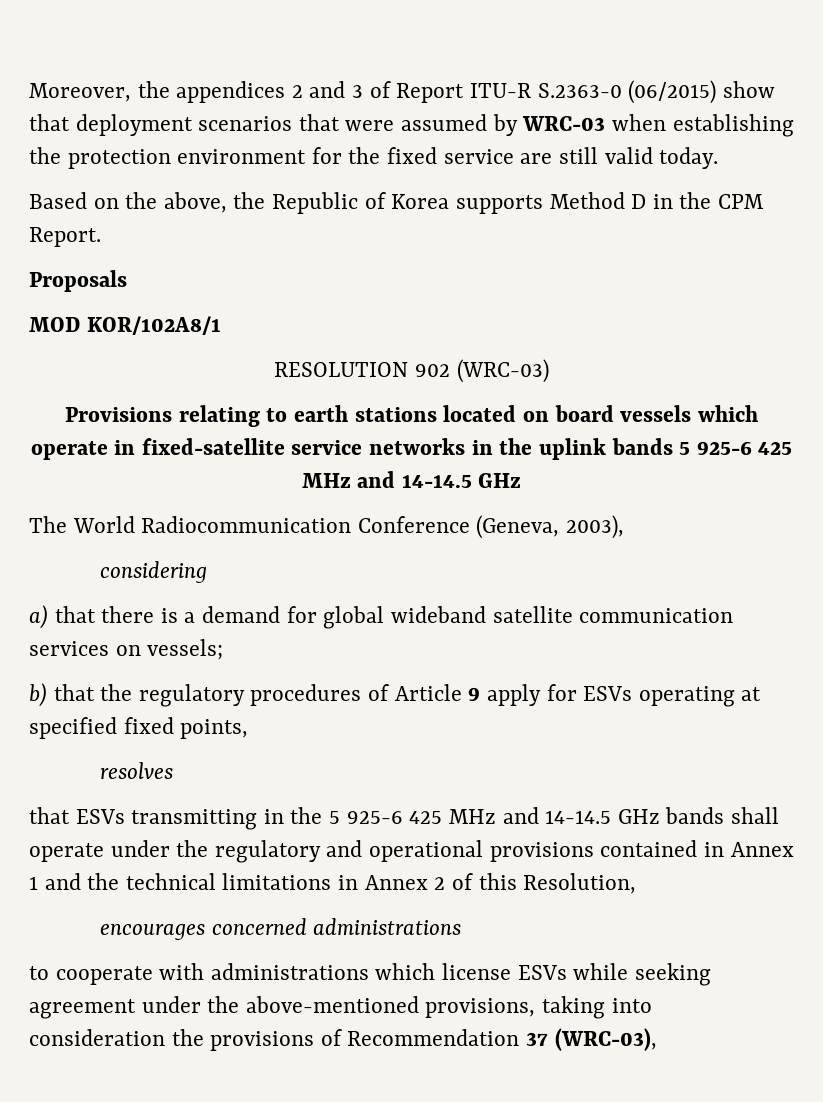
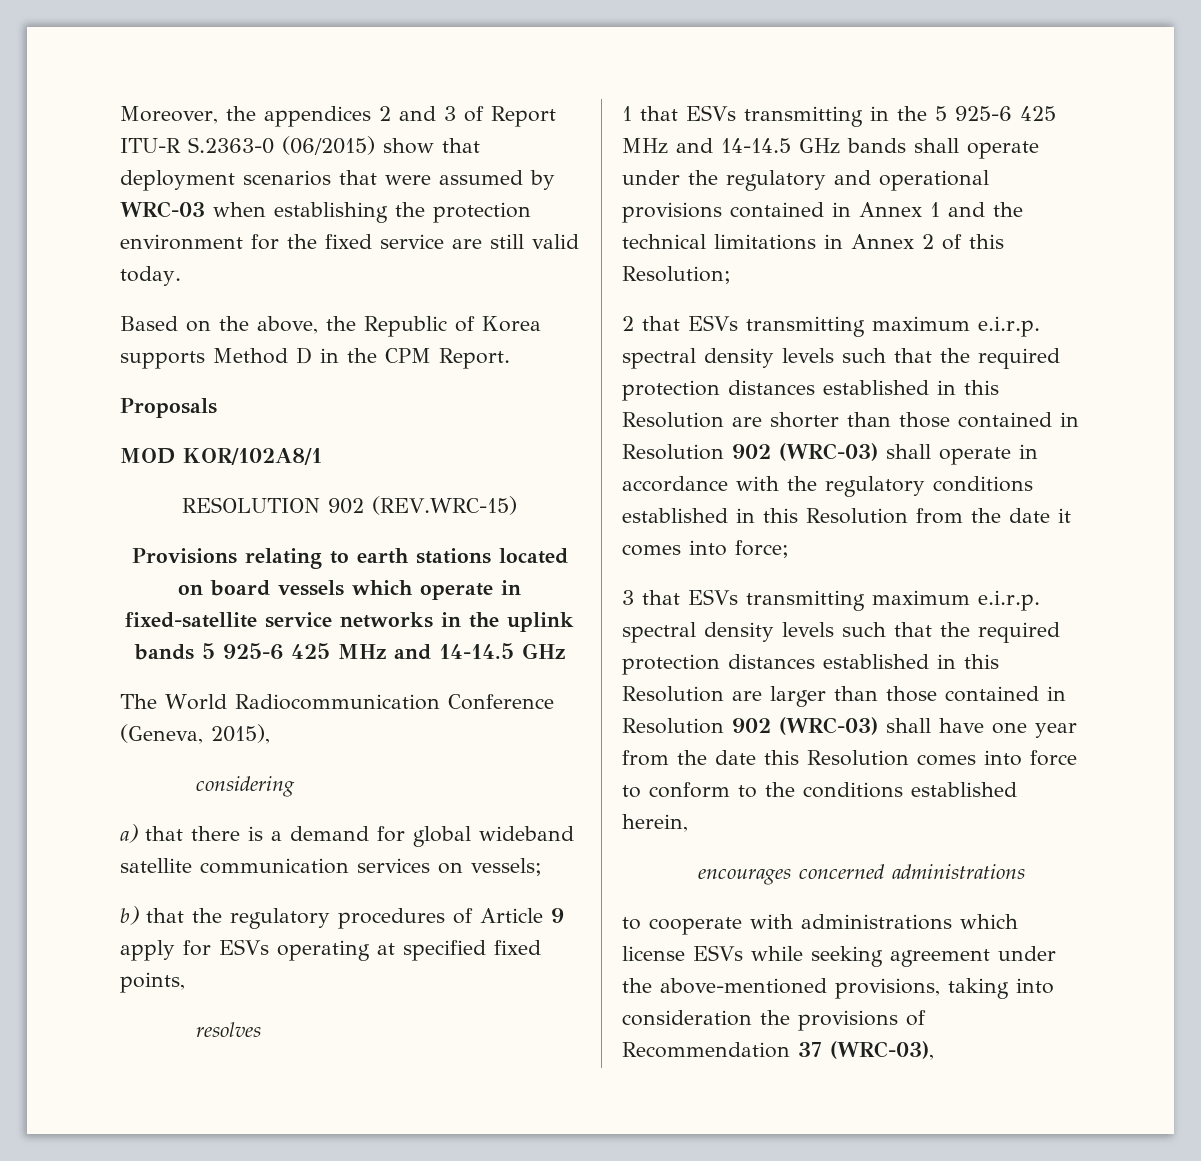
[456,359,549,383] (WRC-03) -> [372,496,518,515] (REV.WRC-15)
[566,515,625,539] 2003), -> [211,724,270,744] 2015),
(173, 770) none -> [622,106,632,121] 1
[523,873,637,894] Resolution, -> [622,266,731,284] [622,315,1040,337] [622,348,1060,369] [622,380,999,401] [622,412,1079,428] [622,443,1038,465] [622,476,1033,497] [622,508,1071,524] [622,540,789,558] [622,589,1040,611] [622,622,1060,643] [622,654,999,675] [622,686,1066,707] [622,717,1077,738] [622,750,1077,766] [622,782,1017,798] [622,814,688,832] Resolution; // 2 that ESVs transmitting maximum e.i.r.p. spectral density levels such that the required protection distances established in this Resolution are shorter than those contained in Resolution 902 (WRC-03) shall operate in accordance with the regulatory conditions established in this Resolution from the date it comes into force; // 3 that ESVs transmitting maximum e.i.r.p. spectral density levels such that the required protection distances established in this Resolution are larger than those contained in Resolution 902 (WRC-03) shall have one year from the date this Resolution comes into force to conform to the conditions established herein,

